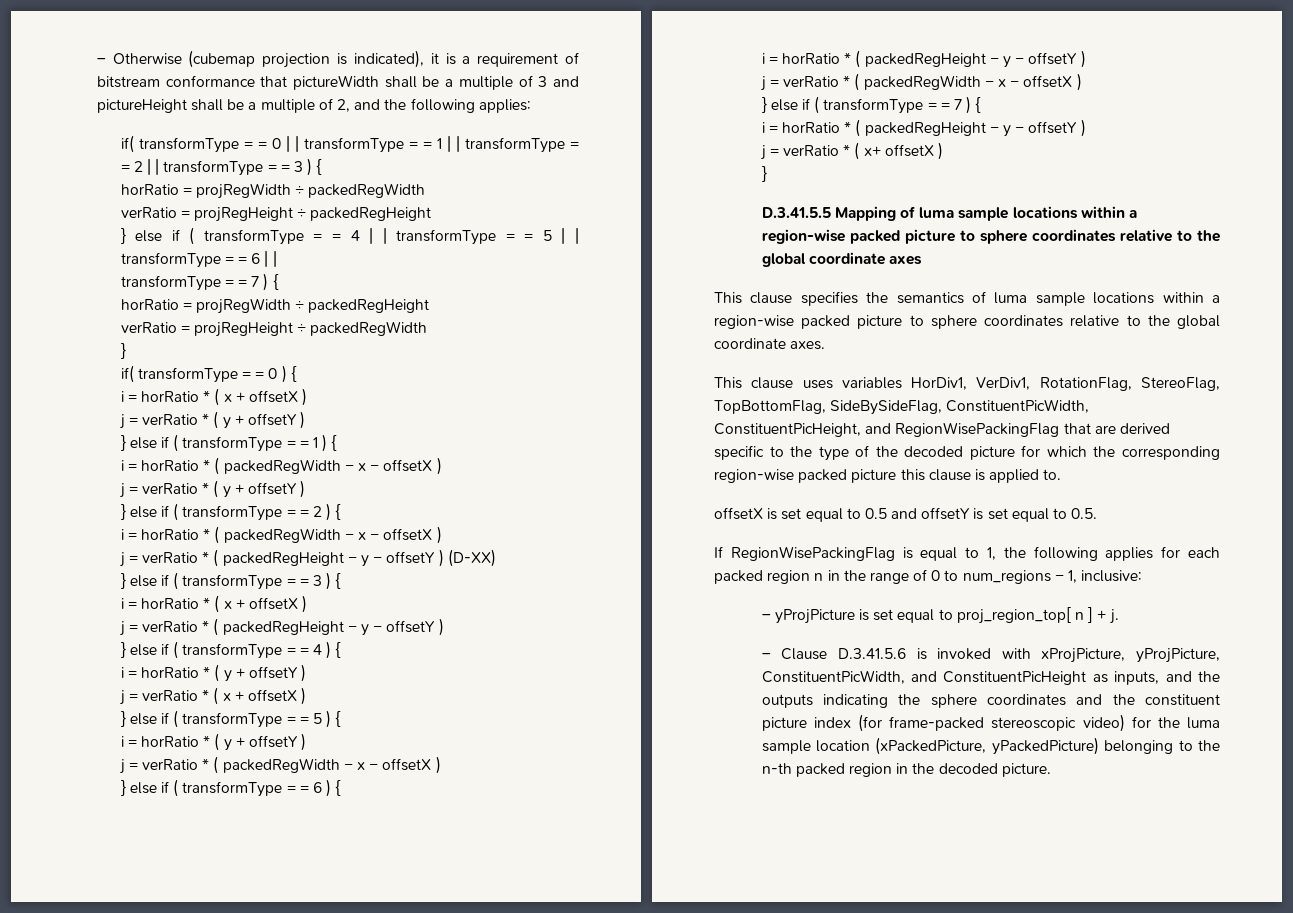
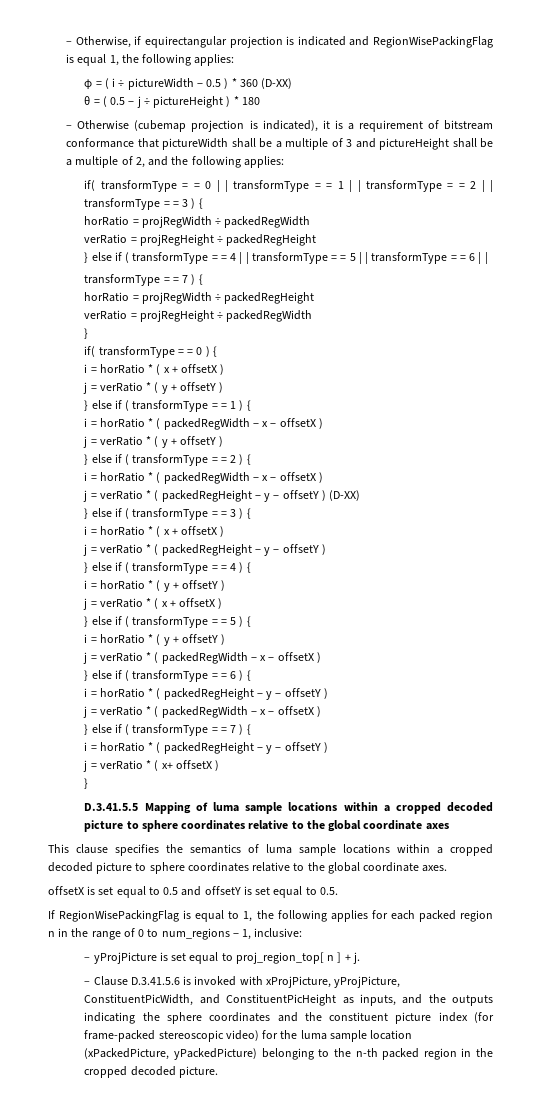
[96,58,106,64] – -> [66,36,493,48] [66,54,235,66] [84,78,293,90] [84,96,260,108] [66,125,73,129] – Otherwise, if equirectangular projection is indicated and RegionWisePackingFlag is equal 1, the following applies: // φ = ( i ÷ pictureWidth − 0.5 ) * 360 (D-XX) // θ = ( 0.5 − j ÷ pictureHeight ) * 180 // –
[761,229,900,244] region-wise packed -> [395,802,493,814] cropped decoded
[714,315,851,329] region-wise packed -> [450,844,493,856] [48,862,93,872] cropped decoded
[714,377,1220,391] [714,399,1090,415] [714,422,1170,437] [714,445,1220,461] [714,469,1062,483] // This clause uses variables HorDiv1, VerDiv1, RotationFlag, StereoFlag, TopBottomFlag, SideBySideFlag, ConstituentPicWidth, ConstituentPicHeight, and RegionWisePackingFlag that are derived specific to the type of the decoded picture for which the corresponding region-wise packed picture this clause is applied to. -> (448, 868) none
(935, 768) none -> [84,1066,128,1078] cropped

